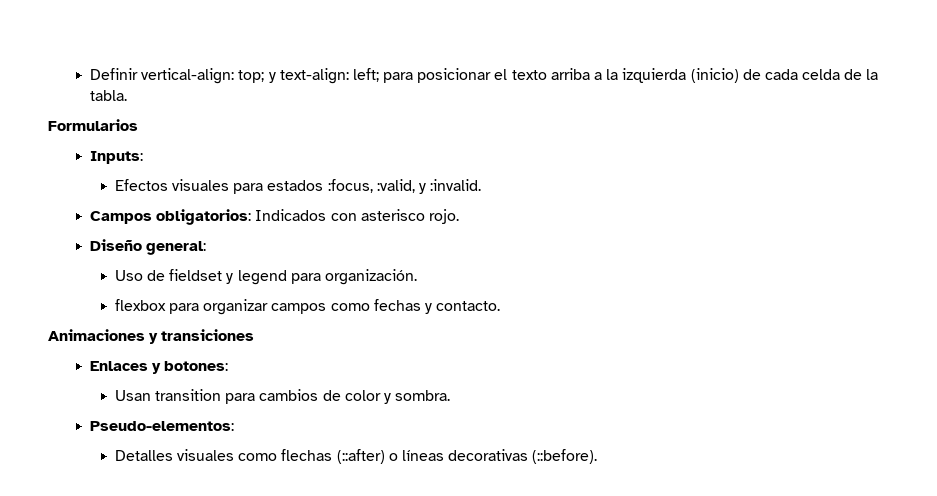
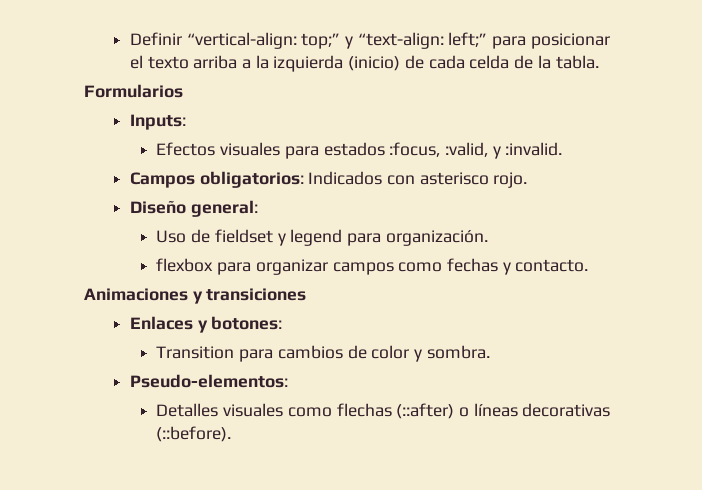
[141,68,379,84] vertical-align: top; y text-align: left; -> [186,32,488,49] “vertical-align: top;” y “text-align: left;”
[114,389,222,401] Usan transition -> [156,346,235,359] Transition

